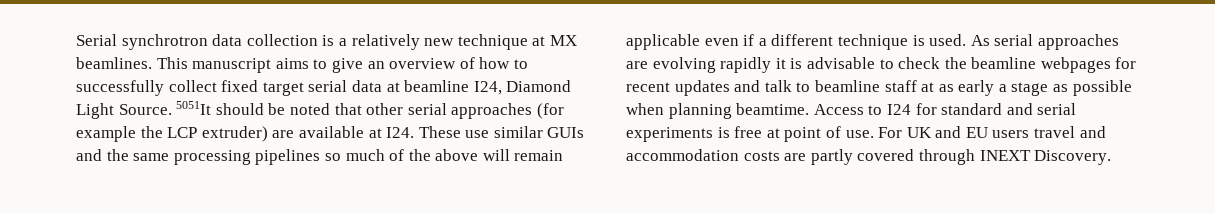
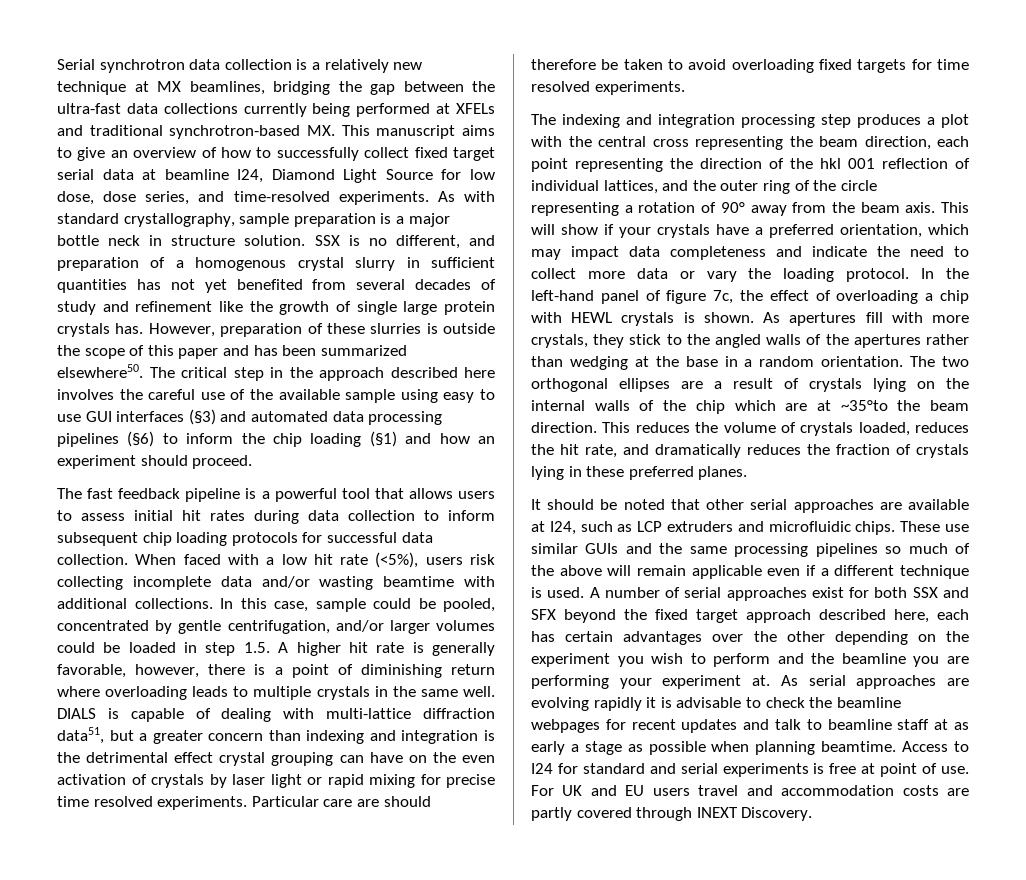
[76,57,152,69] beamlines. -> [189,81,495,95] [57,103,495,117] [57,125,335,139] beamlines, bridging the gap between the ultra-fast data collections currently being performed at XFELs and traditional synchrotron-based MX.
[118,101,212,115] Source. 5051It -> [385,169,495,180] [57,191,496,205] [57,213,450,227] [57,235,495,249] [57,257,495,271] [57,279,496,293] [57,301,495,315] [57,323,495,337] [57,345,407,359] [57,364,495,381] [57,389,496,403] [57,409,443,425] [57,431,495,447] [57,455,253,469] [57,488,496,502] [57,510,495,524] [57,532,433,546] [57,552,495,568] [57,576,495,590] [57,598,495,612] [57,620,496,634] [57,642,496,656] [57,664,495,678] [57,686,495,700] [57,708,495,722] [57,727,495,744] [57,752,495,766] [57,774,495,788] [57,796,431,810] [531,59,969,73] [531,81,685,95] [531,114,969,128] [531,136,969,150] [531,158,970,172] [531,180,877,194] [531,202,969,216] [531,224,969,238] [531,246,969,260] [531,268,969,282] [531,290,969,304] [531,312,969,326] [531,334,969,348] [531,356,969,370] [531,378,969,392] [531,400,969,414] [531,422,969,436] [531,444,969,458] [531,466,748,480] [531,499,541,510] Source for low dose, dose series, and time-resolved experiments. As with standard crystallography, sample preparation is a major bottle neck in structure solution. SSX is no different, and preparation of a homogenous crystal slurry in sufficient quantities has not yet benefited from several decades of study and refinement like the growth of single large protein crystals has. However, preparation of these slurries is outside the scope of this paper and has been summarized elsewhere50. The critical step in the approach described here involves the careful use of the available sample using easy to use GUI interfaces (§3) and automated data processing pipelines (§6) to inform the chip loading (§1) and how an experiment should proceed. // The fast feedback pipeline is a powerful tool that allows users to assess initial hit rates during data collection to inform subsequent chip loading protocols for successful data collection. When faced with a low hit rate (<5%), users risk collecting incomplete data and/or wasting beamtime with additional collections. In this case, sample could be pooled, concentrated by gentle centrifugation, and/or larger volumes could be loaded in step 1.5. A higher hit rate is generally favorable, however, there is a point of diminishing return where overloading leads to multiple crystals in the same well. DIALS is capable of dealing with multi-lattice diffraction data51, but a greater concern than indexing and integration is the detrimental effect crystal grouping can have on the even activation of crystals by laser light or rapid mixing for precise time resolved experiments. Particular care are should therefore be taken to avoid overloading fixed targets for time resolved experiments. // The indexing and integration processing step produces a plot with the central cross representing the beam direction, each point representing the direction of the hkl 001 reflection of individual lattices, and the outer ring of the circle representing a rotation of 90° away from the beam axis. This will show if your crystals have a preferred orientation, which may impact data completeness and indicate the need to collect more data or vary the loading protocol. In the left-hand panel of figure 7c, the effect of overloading a chip with HEWL crystals is shown. As apertures fill with more crystals, they stick to the angled walls of the apertures rather than wedging at the base in a random orientation. The two orthogonal ellipses are a result of crystals lying on the internal walls of the chip which are at ~35°to the beam direction. This reduces the volume of crystals loaded, reduces the hit rate, and dramatically reduces the fraction of crystals lying in these preferred planes. // It
[536,103,564,119] [76,126,415,142] (for example the LCP extruder) are available at I24. -> [879,499,969,510] [531,521,896,535] are available at I24, such as LCP extruders and microfluidic chips.
(967, 40) none -> [589,587,969,601] [531,609,969,623] [531,631,969,645] [531,653,969,667] [531,675,771,689] A number of serial approaches exist for both SSX and SFX beyond the fixed target approach described here, each has certain advantages over the other depending on the experiment you wish to perform and the beamline you are performing your experiment at.

